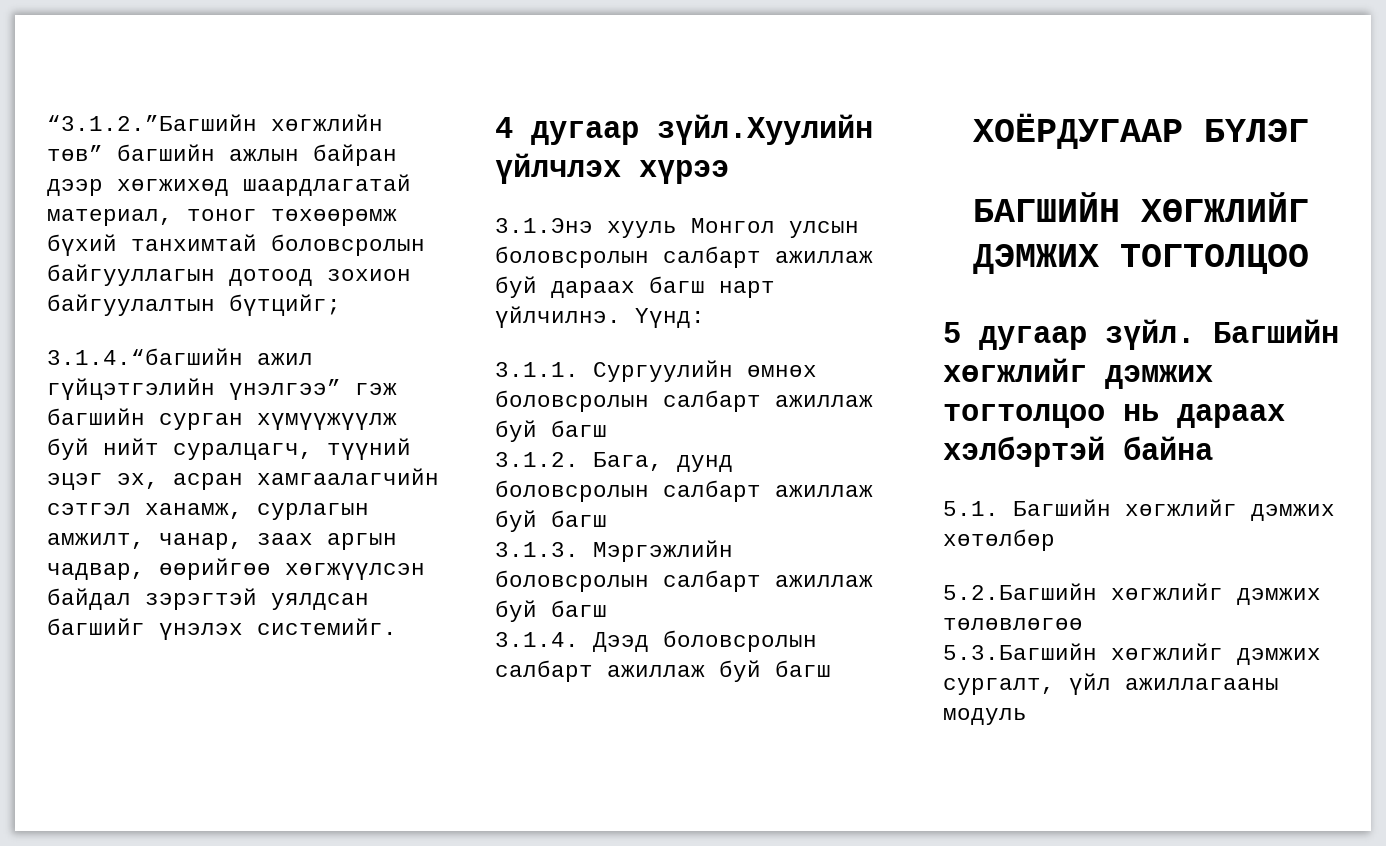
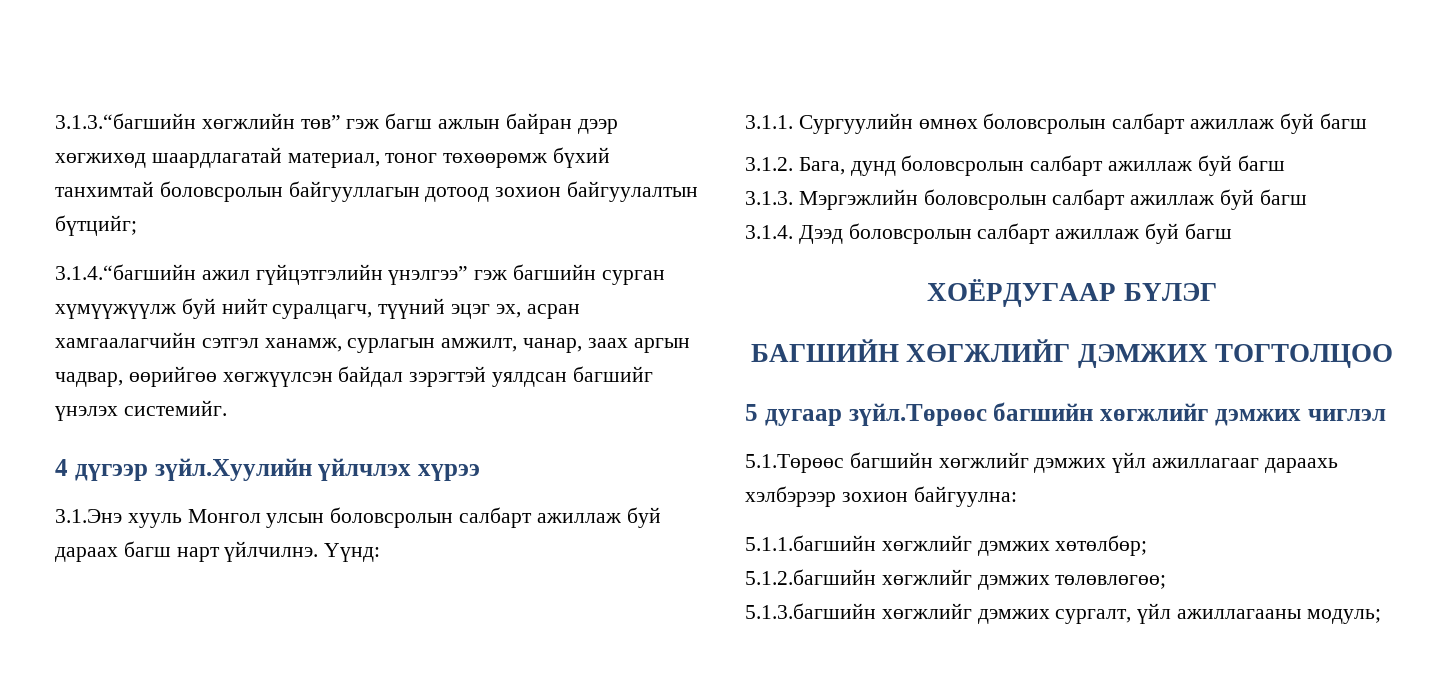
[47,114,257,131] “3.1.2.”Багшийн -> [55,113,196,129] 3.1.3.“багшийн
[117,144,215,161] багшийн -> [346,113,433,129] гэж багш
[531,121,639,145] дугаар -> [74,464,148,481] дүгээр
[1105,319,1339,350] [943,358,1213,389] [943,404,1285,428] [943,436,1213,467] [943,499,1335,521] [943,529,1055,551] [943,583,1321,605] [943,618,1083,630] [943,643,1097,660] зүйл. Багшийн хөгжлийг дэмжих тогтолцоо нь дараах хэлбэртэй байна // 5.1. Багшийн хөгжлийг дэмжих хөтөлбөр // 5.2.Багшийн хөгжлийг дэмжих төлөвлөгөө // 5.3.Багшийн -> [848,402,1386,426] [745,452,1338,473] [745,486,1017,507] [745,535,1148,556] [745,569,1167,590] [745,603,876,619] зүйл.Төрөөс багшийн хөгжлийг дэмжих чиглэл // 5.1.Төрөөс багшийн хөгжлийг дэмжих үйл ажиллагааг дараахь хэлбэрээр зохион байгуулна: // 5.1.1.багшийн хөгжлийг дэмжих хөтөлбөр; // 5.1.2.багшийн хөгжлийг дэмжих төлөвлөгөө; // 5.1.3.багшийн
[943,708,1027,725] модуль -> [1306,609,1381,624] модуль;

